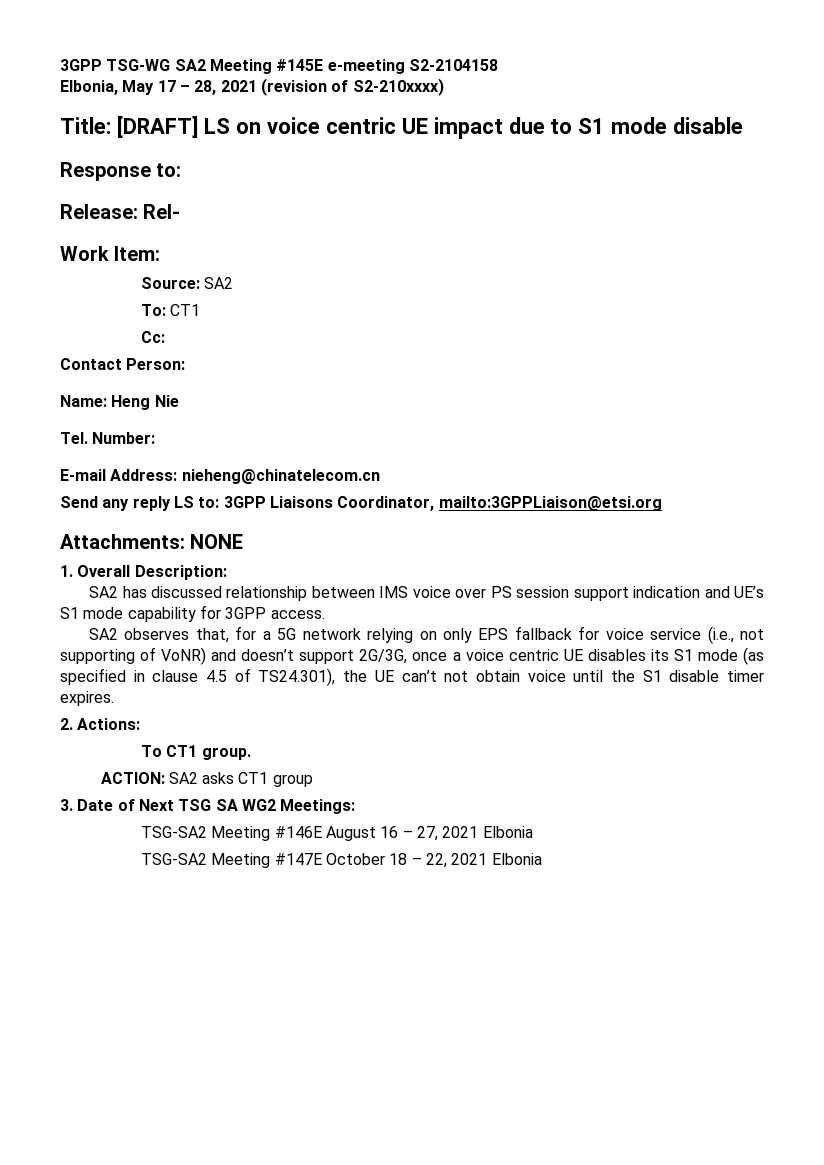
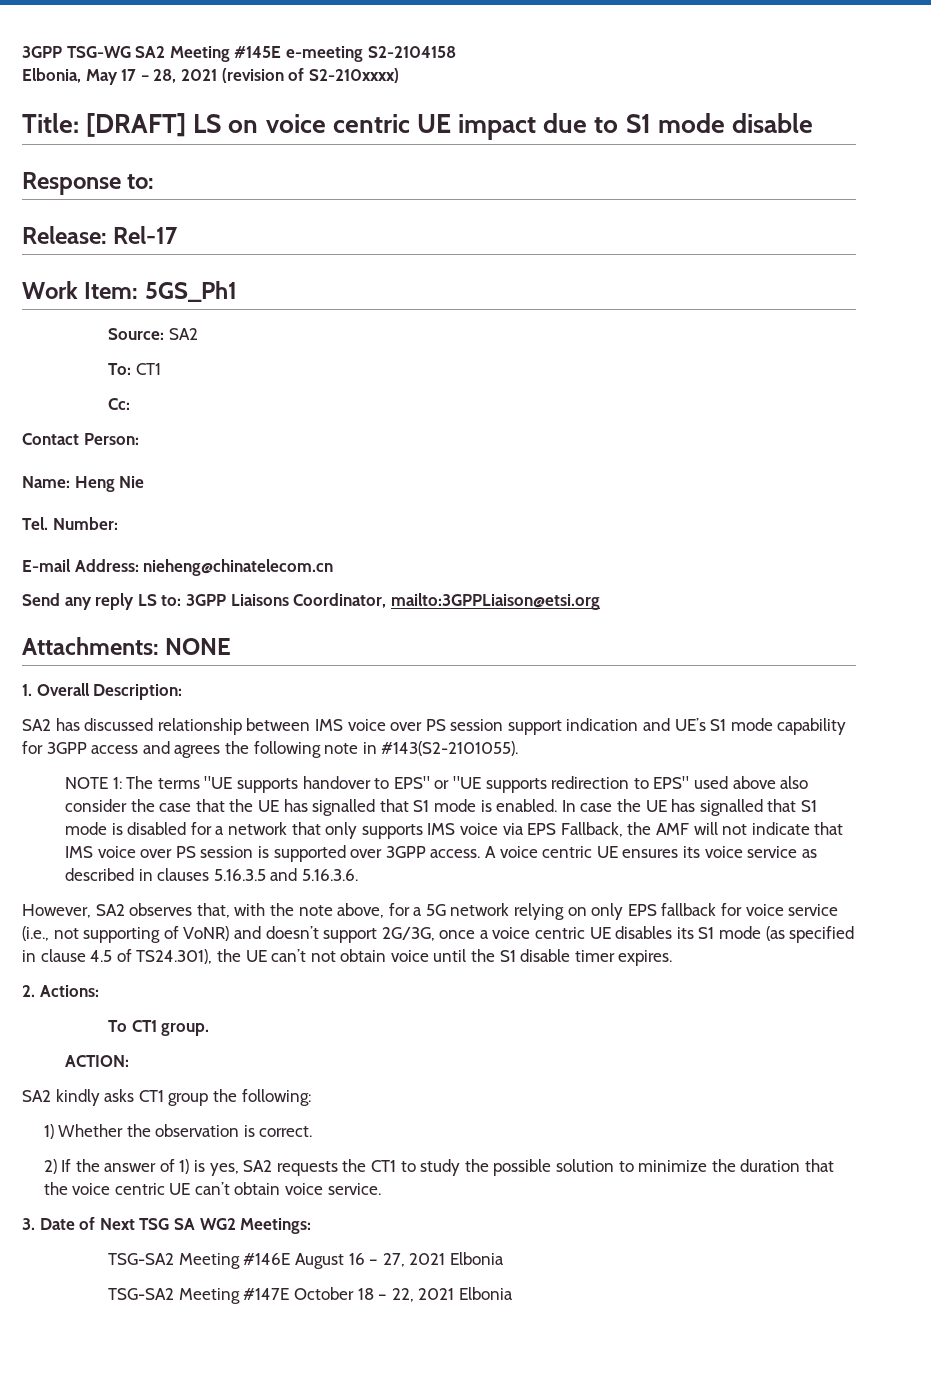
[143,204,181,219] Rel- -> [113,226,179,244] Rel-17
(161, 253) none -> [144,281,237,302] 5GS_Ph1
[270,610,325,619] [89,628,229,643] access. // SA2 observes that, -> [91,741,519,758] [65,776,809,793] [65,799,817,816] [65,822,844,839] [65,845,817,862] [65,868,359,881] [22,903,385,918] access and agrees the following note in #143(S2-2101055). // NOTE 1: The terms "UE supports handover to EPS" or "UE supports redirection to EPS" used above also consider the case that the UE has signalled that S1 mode is enabled. In case the UE has signalled that S1 mode is disabled for a network that only supports IMS voice via EPS Fallback, the AMF will not indicate that IMS voice over PS session is supported over 3GPP access. A voice centric UE ensures its voice service as described in clauses 5.16.3.5 and 5.16.3.6. // However, SA2 observes that, with the note above,
[168,772,198,784] SA2 -> [22,1089,100,1106] // SA2 kindly
(313, 780) none -> [212,1089,311,1106] [43,1124,313,1139] [43,1159,834,1176] [43,1182,381,1195] the following: // 1) Whether the observation is correct. // 2) If the answer of 1) is yes, SA2 requests the CT1 to study the possible solution to minimize the duration that the voice centric UE can’t obtain voice service.

